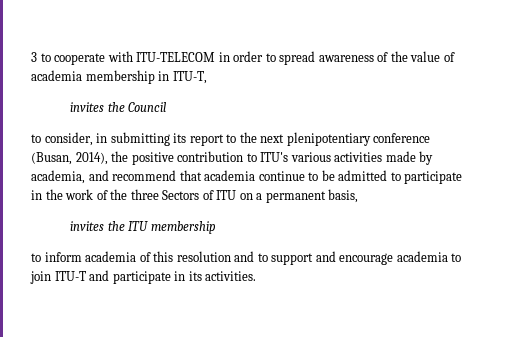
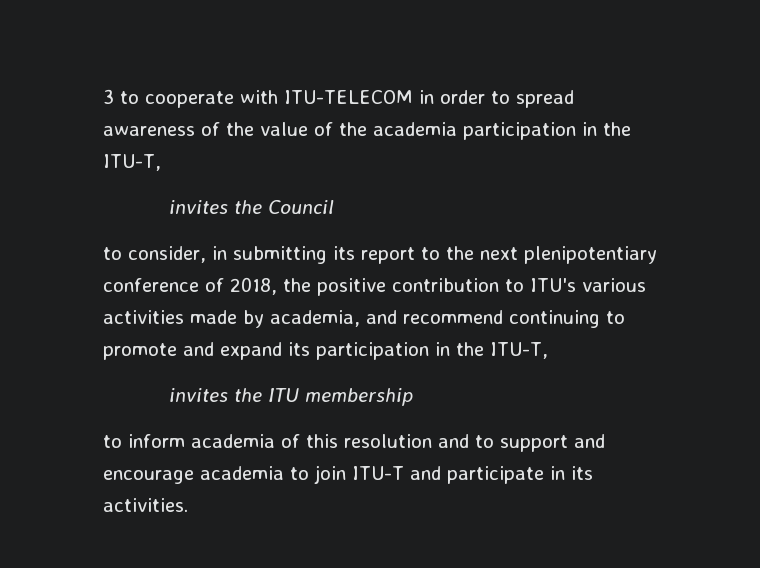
[31,70,170,84] academia membership in -> [339,122,631,140] the academia participation in the
[31,152,108,165] (Busan, 2014), -> [205,277,277,295] of 2018,
[179,170,463,184] [31,189,359,203] that academia continue to be admitted to participate in the work of the three Sectors of ITU on a permanent basis, -> [509,310,625,328] [103,342,548,360] continuing to promote and expand its participation in the ITU-T,

